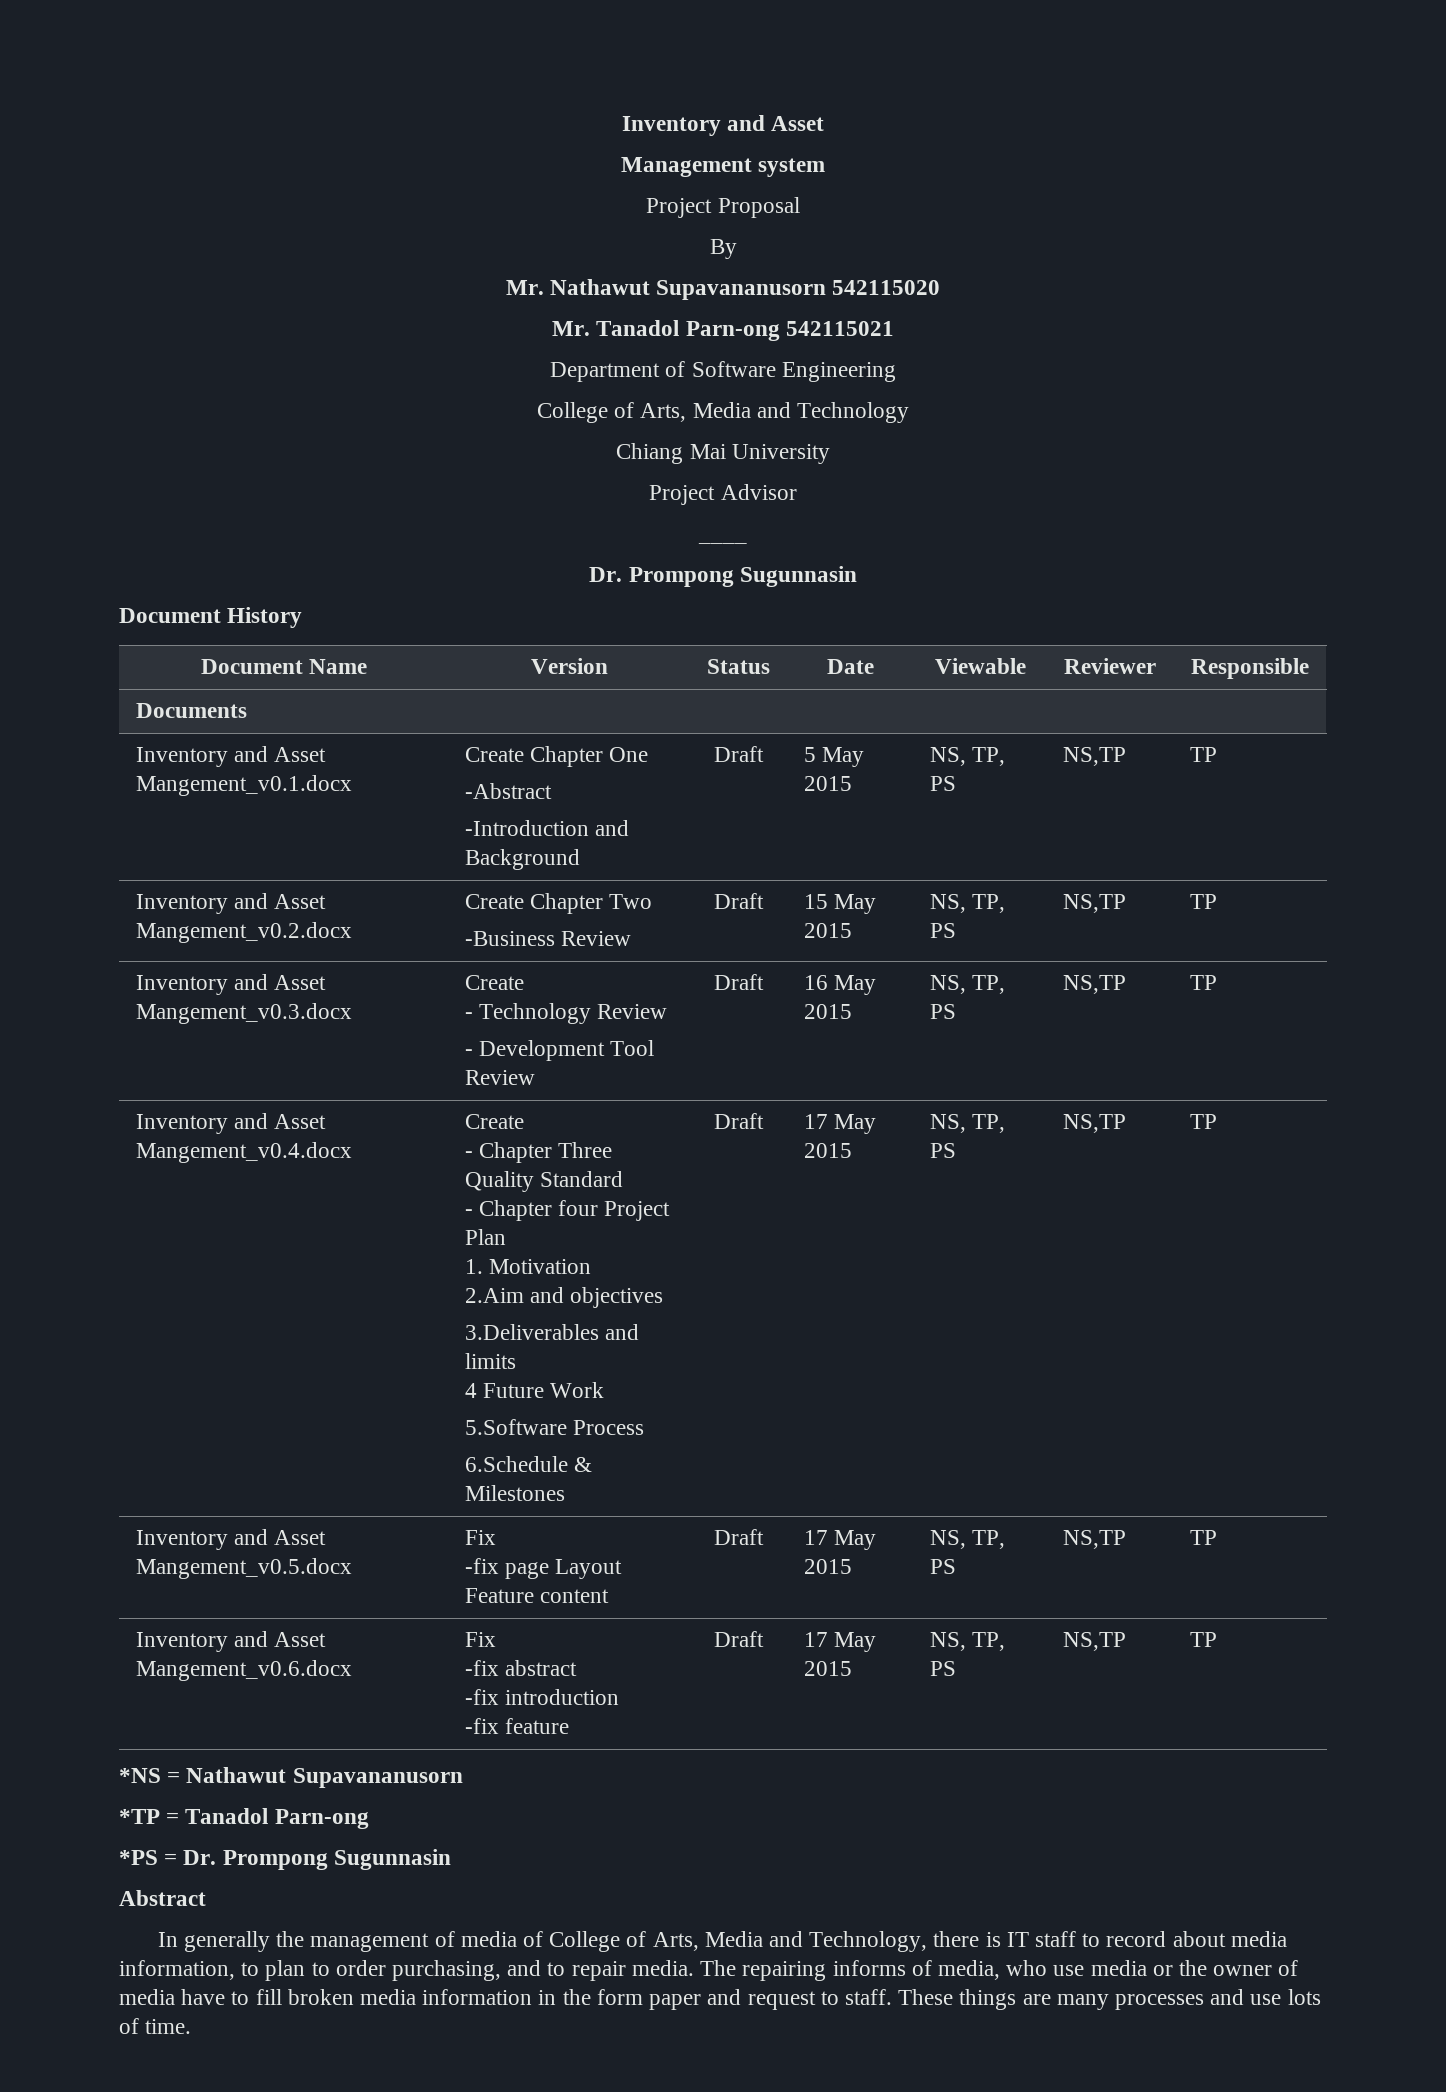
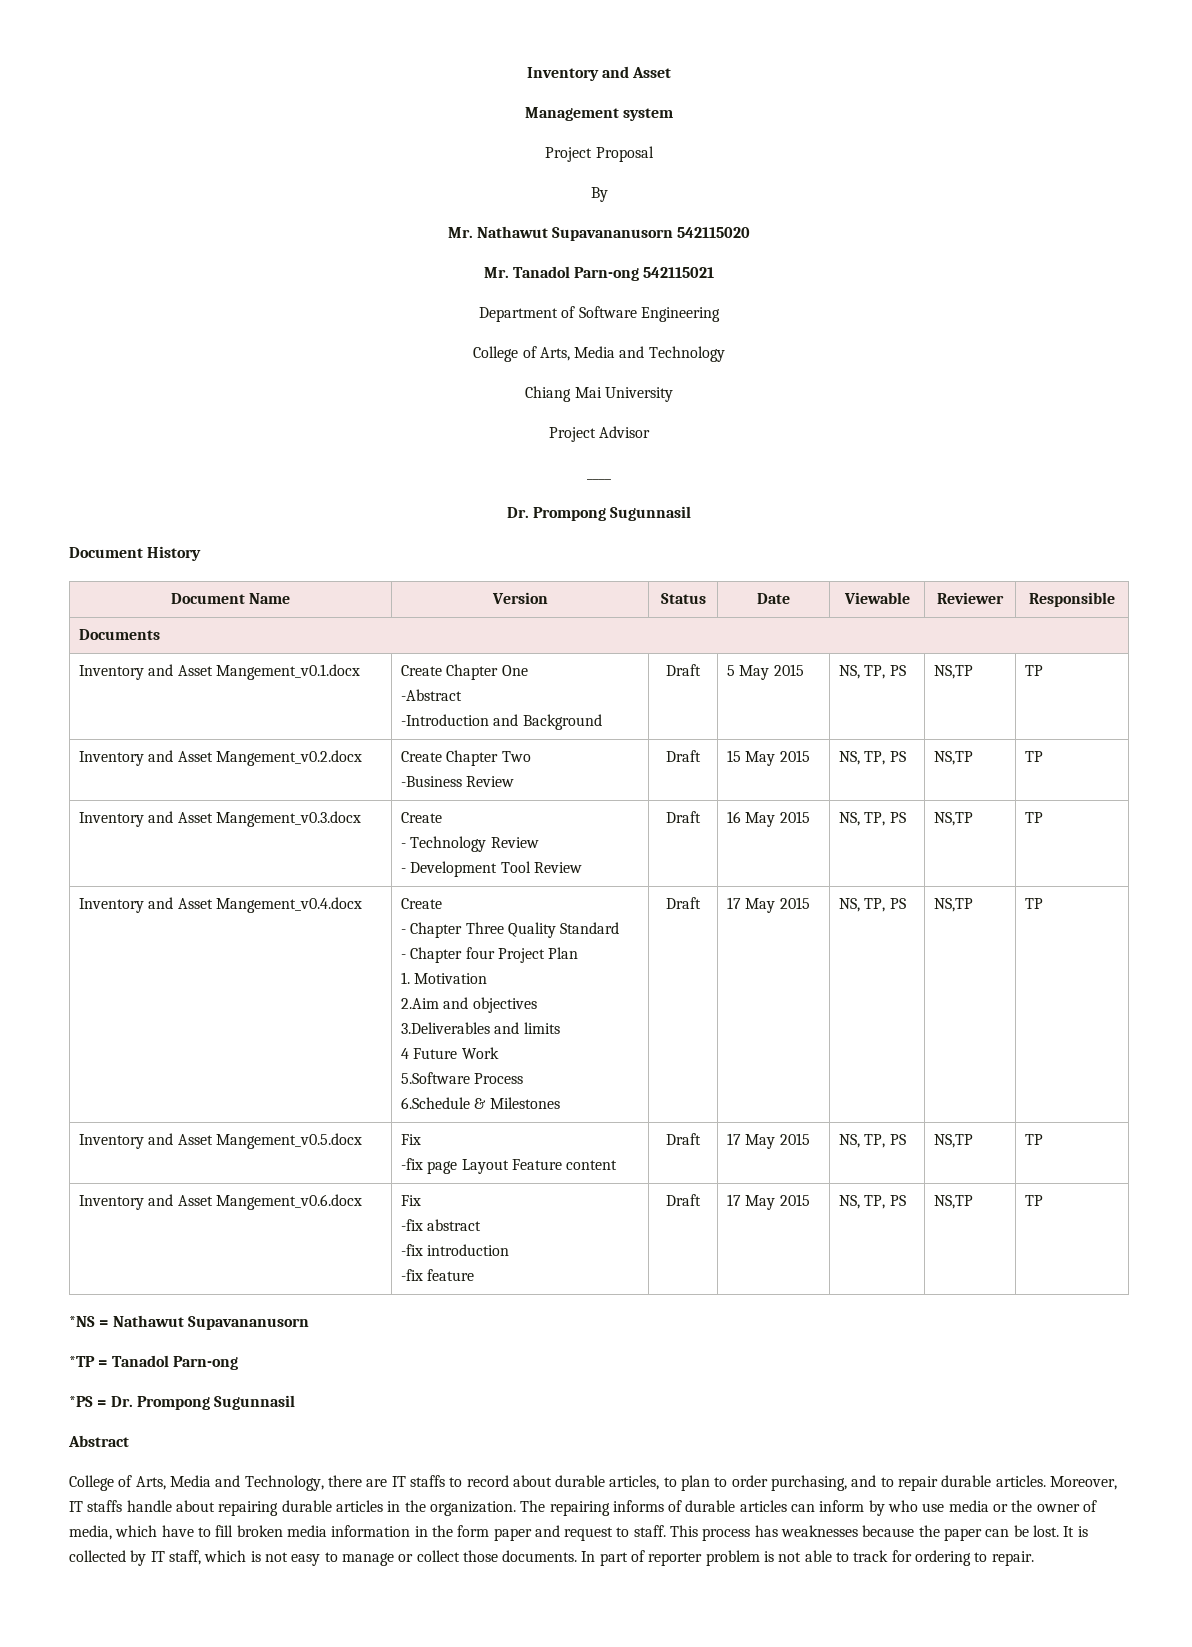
[739,566,857,587] Sugunnasin -> [610,506,692,521] Sugunnasil
[333,1849,451,1870] Sugunnasin -> [214,1395,296,1410] Sugunnasil
[157,1931,543,1952] In generally the management of media of -> (129, 1441) none
[985,1931,1077,1947] is IT staff -> [366,1475,445,1487] are IT staffs
[1230,1931,1287,1947] [119,1960,235,1980] media information, -> [555,1475,660,1490] durable articles,
[631,1960,1000,1981] media. The repairing informs of media, -> [941,1475,1118,1490] [69,1500,885,1516] durable articles. Moreover, IT staffs handle about repairing durable articles in the organization. The repairing informs of durable articles can inform by
[119,1989,175,2005] media -> [69,1525,158,1540] media, which
[898,1989,1321,2010] [119,2018,192,2034] These things are many processes and use lots of time. -> [670,1525,1088,1541] [69,1550,1034,1566] This process has weaknesses because the paper can be lost. It is collected by IT staff, which is not easy to manage or collect those documents. In part of reporter problem is not able to track for ordering to repair.

